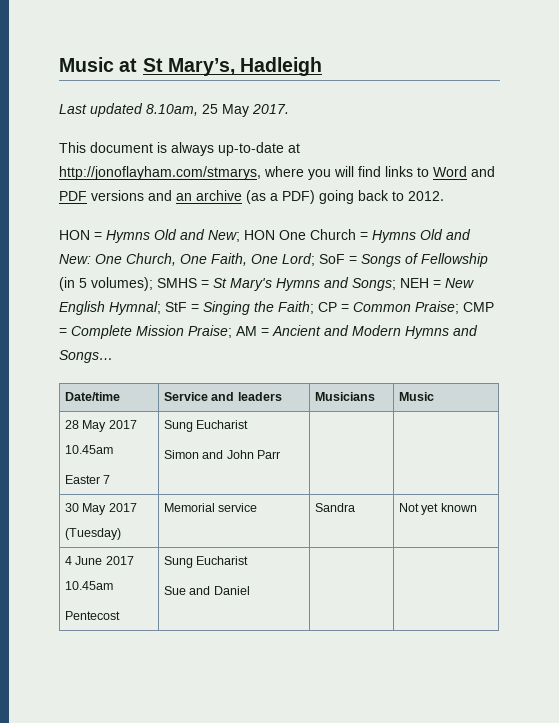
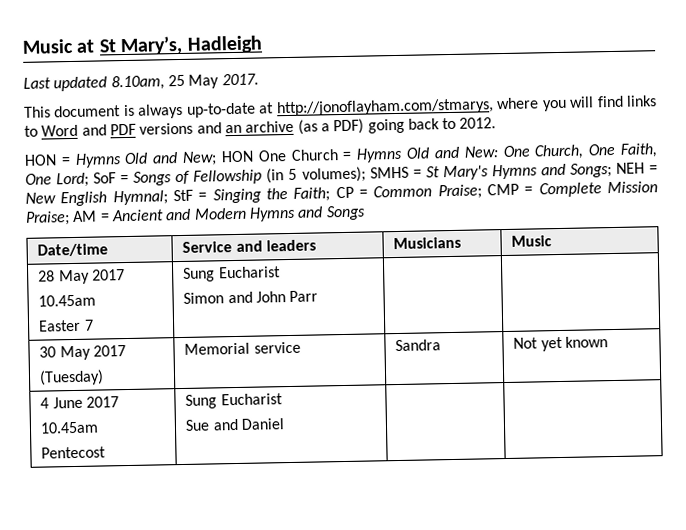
[59,350,113,363] Songs… -> [325,205,366,221] Songs

